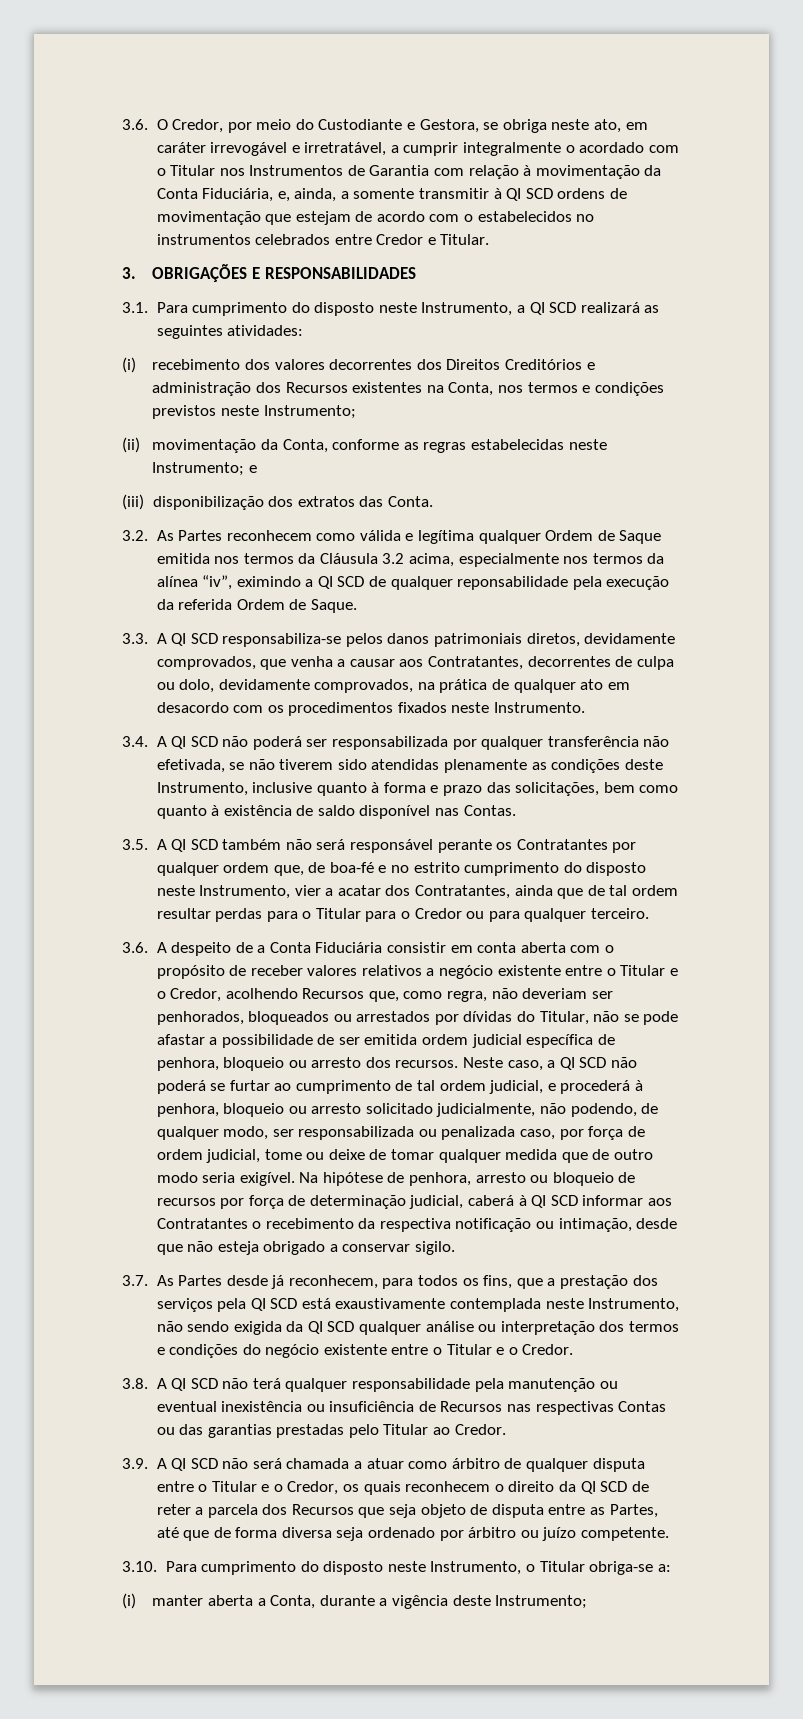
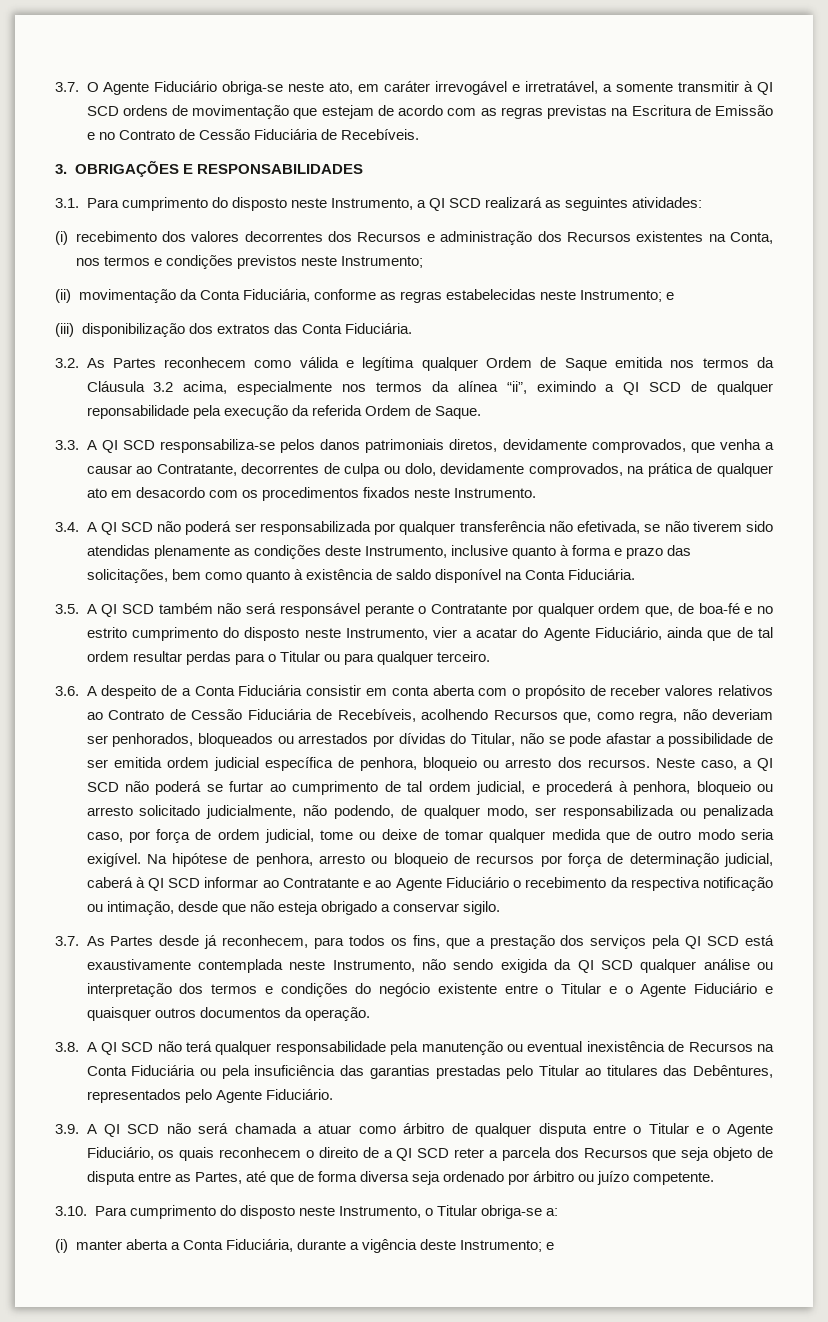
[122,119,547,133] 3.6. O Credor, por meio do Custodiante e Gestora, se obriga -> [55,81,284,95] 3.7. O Agente Fiduciário obriga-se
[403,142,679,156] [156,165,662,179] [156,188,349,202] cumprir integralmente o acordado com o Titular nos Instrumentos de Garantia com relação à movimentação da Conta Fiduciária, e, ainda, a -> (613, 88) none
[464,211,595,222] [156,234,490,245] o estabelecidos no instrumentos celebrados entre Credor e Titular. -> [480,105,774,119] [86,129,419,140] as regras previstas na Escritura de Emissão e no Contrato de Cessão Fiduciária de Recebíveis.
[446,359,582,370] Direitos Creditórios -> [357,232,422,242] Recursos
[282,439,328,453] Conta, -> [199,289,310,302] Conta Fiduciária,
[387,496,433,507] Conta. -> [301,323,412,334] Conta Fiduciária.
[202,575,233,590] “iv”, -> [506,381,527,394] “ii”,
[399,656,524,670] aos Contratantes, -> [136,464,237,476] ao Contratante,
[435,805,516,816] nas Contas. -> [504,569,636,580] na Conta Fiduciária.
[496,839,608,850] os Contratantes -> [418,604,508,614] o Contratante
[385,885,511,899] dos Contratantes, -> [522,627,662,641] do Agente Fiduciário,
[365,908,462,922] para o Credor -> (320, 656) none
[426,965,678,979] [156,988,222,1002] a negócio existente entre o Titular e o Credor, -> [86,709,416,722] ao Contrato de Cessão Fiduciária de Recebíveis,
[647,1198,672,1206] [156,1218,248,1229] aos Contratantes -> [262,877,509,891] ao Contratante e ao Agente Fiduciário
[522,1344,574,1355] Credor. -> [640,983,773,997] [86,1007,370,1021] Agente Fiduciário e quaisquer outros documentos da operação.
[306,1401,667,1415] [156,1427,175,1435] ou insuficiência de Recursos nas respectivas Contas ou -> [668,1041,774,1052] [86,1065,336,1079] de Recursos na Conta Fiduciária ou pela insuficiência
[454,1424,506,1435] Credor. -> [606,1065,774,1078] [86,1089,333,1103] titulares das Debêntures, representados pelo Agente Fiduciário.
[287,1481,339,1495] Credor, -> [726,1124,773,1137] [86,1147,154,1160] Agente Fiduciário,
[558,1481,649,1494] da QI SCD de -> [362,1147,450,1161] de a QI SCD
[270,1595,316,1609] Conta, -> [182,1239,293,1252] Conta Fiduciária,
(588, 1602) none -> [546,1242,554,1250] e

